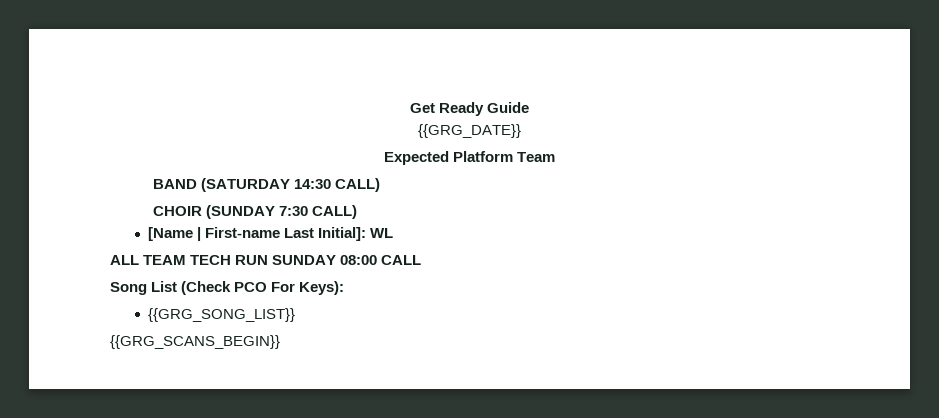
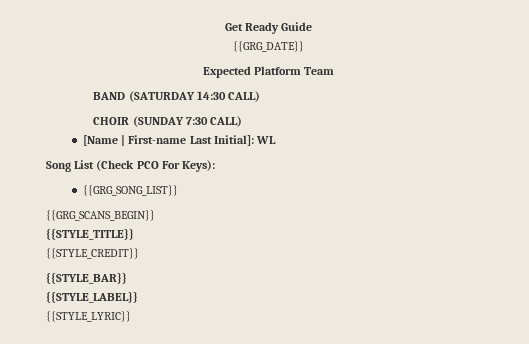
[110,255,422,265] // ALL TEAM TECH RUN SUNDAY 08:00 CALL -> (277, 140) none
(280, 342) none -> [46,228,134,240] [46,248,139,259] [46,272,127,284] [46,291,138,303] [46,311,131,322] // {{STYLE_TITLE}} // {{STYLE_CREDIT}} // {{STYLE_BAR}} // {{STYLE_LABEL}} // {{STYLE_LYRIC}}

